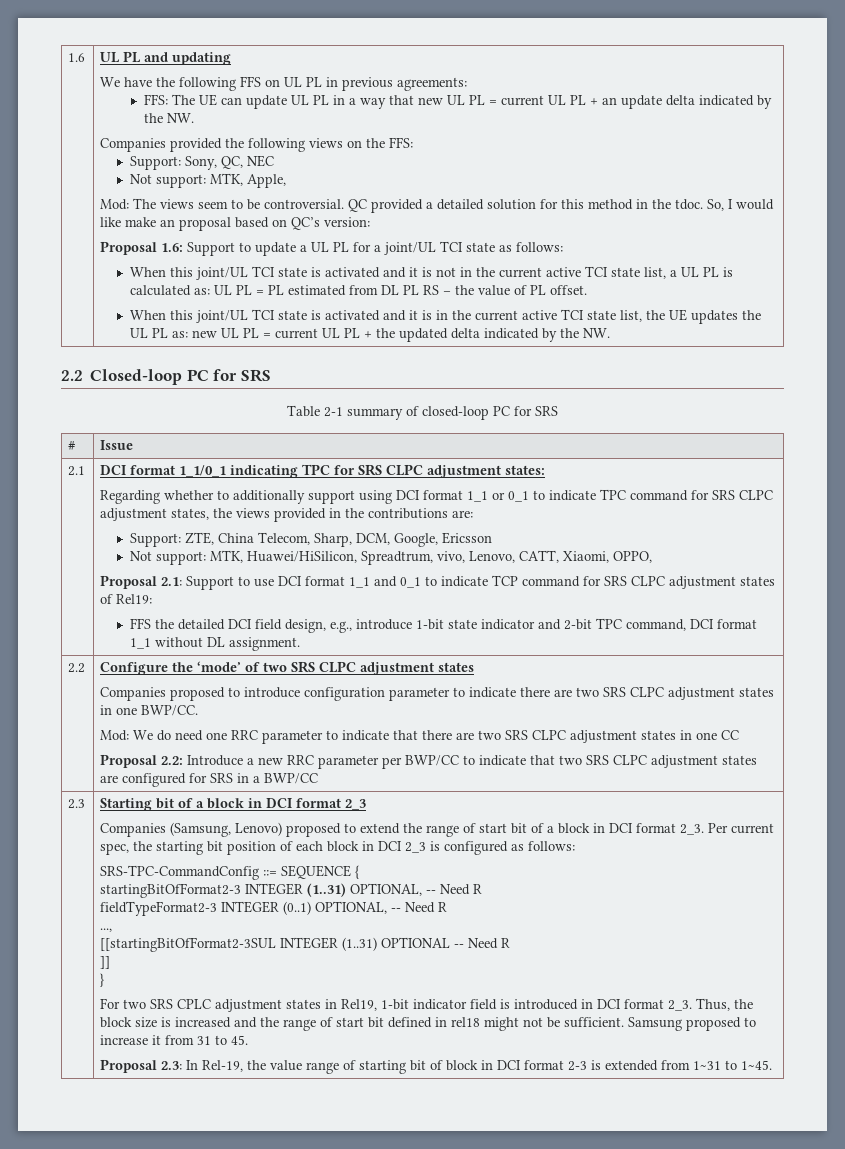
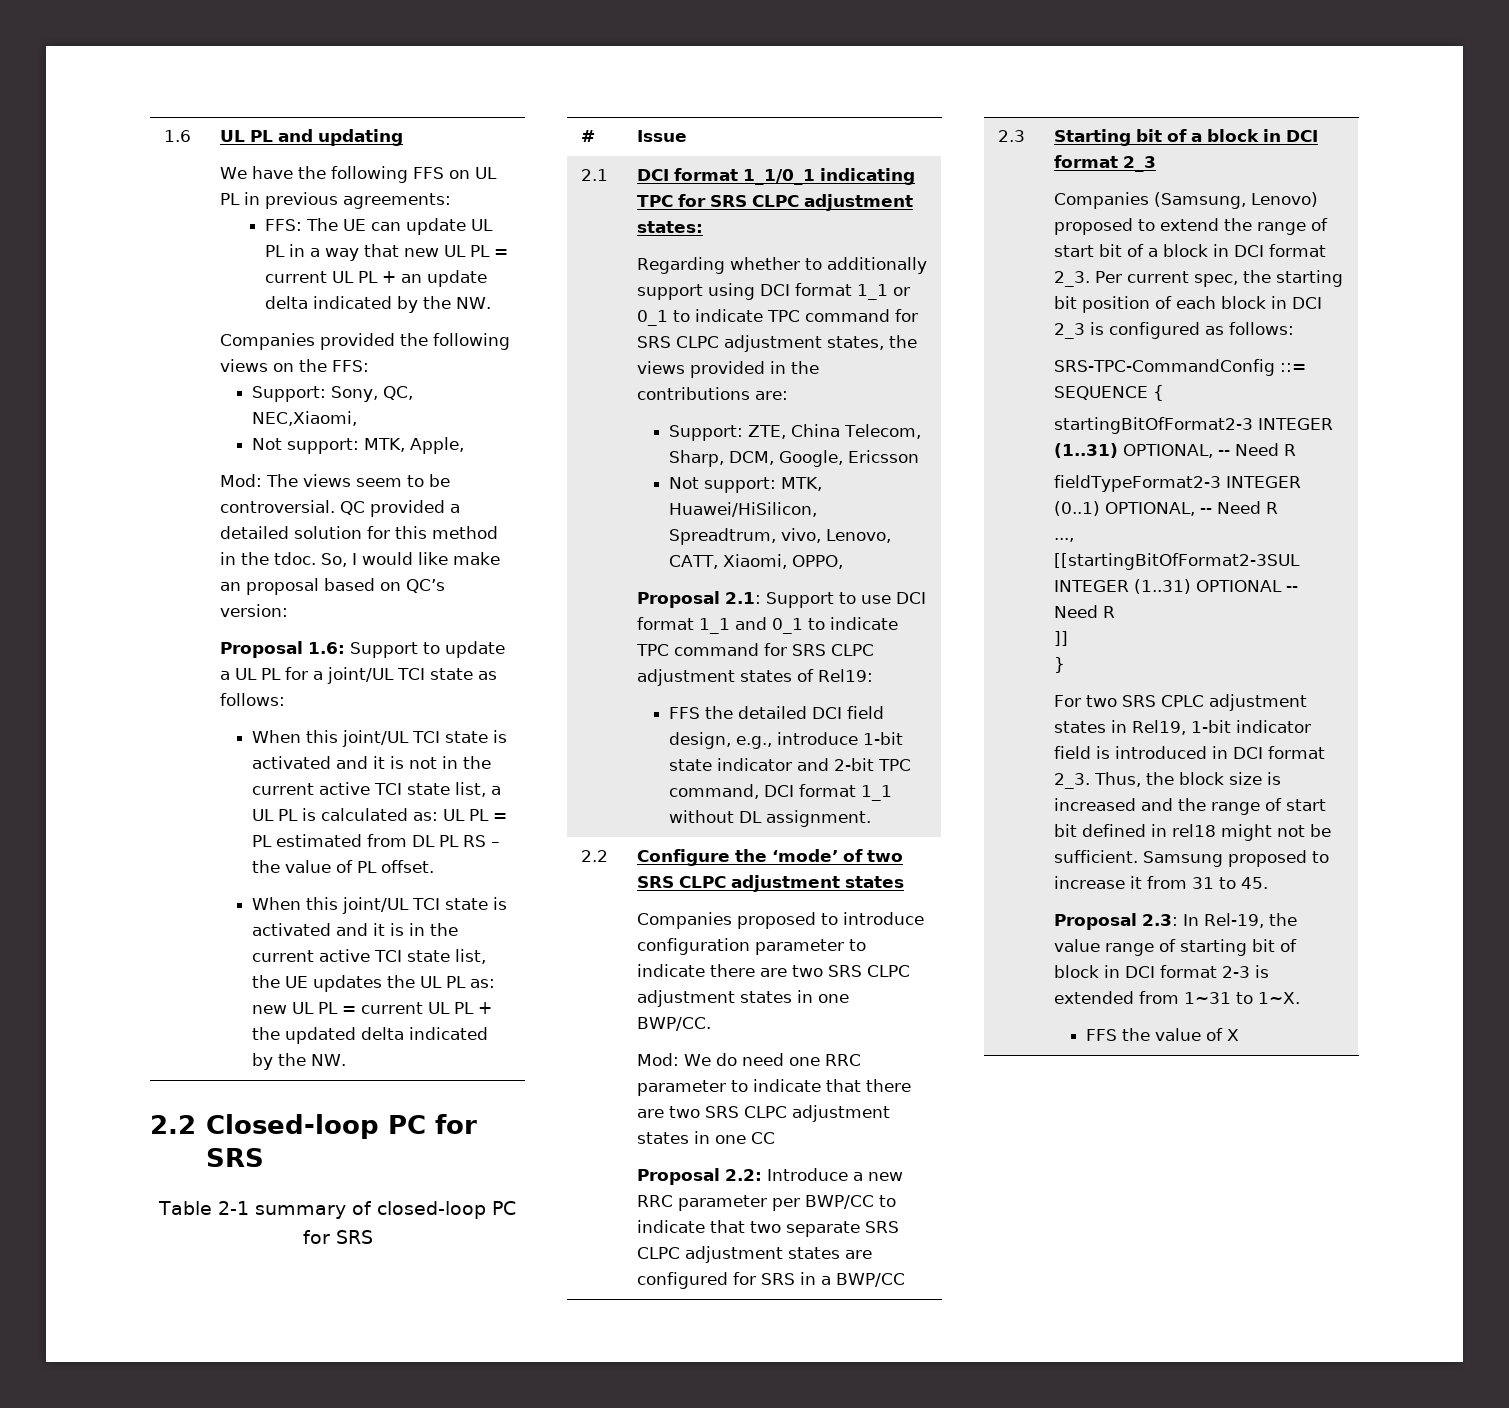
[247,155,275,167] NEC -> [251,411,357,426] NEC,Xiaomi,
[492,575,519,586] TCP -> [636,644,670,656] TPC
(583, 760) none -> [786,1221,861,1237] separate
[741,1060,773,1070] 1~45. -> [1258,992,1301,1004] [1085,1028,1239,1041] 1~X. // FFS the value of X

